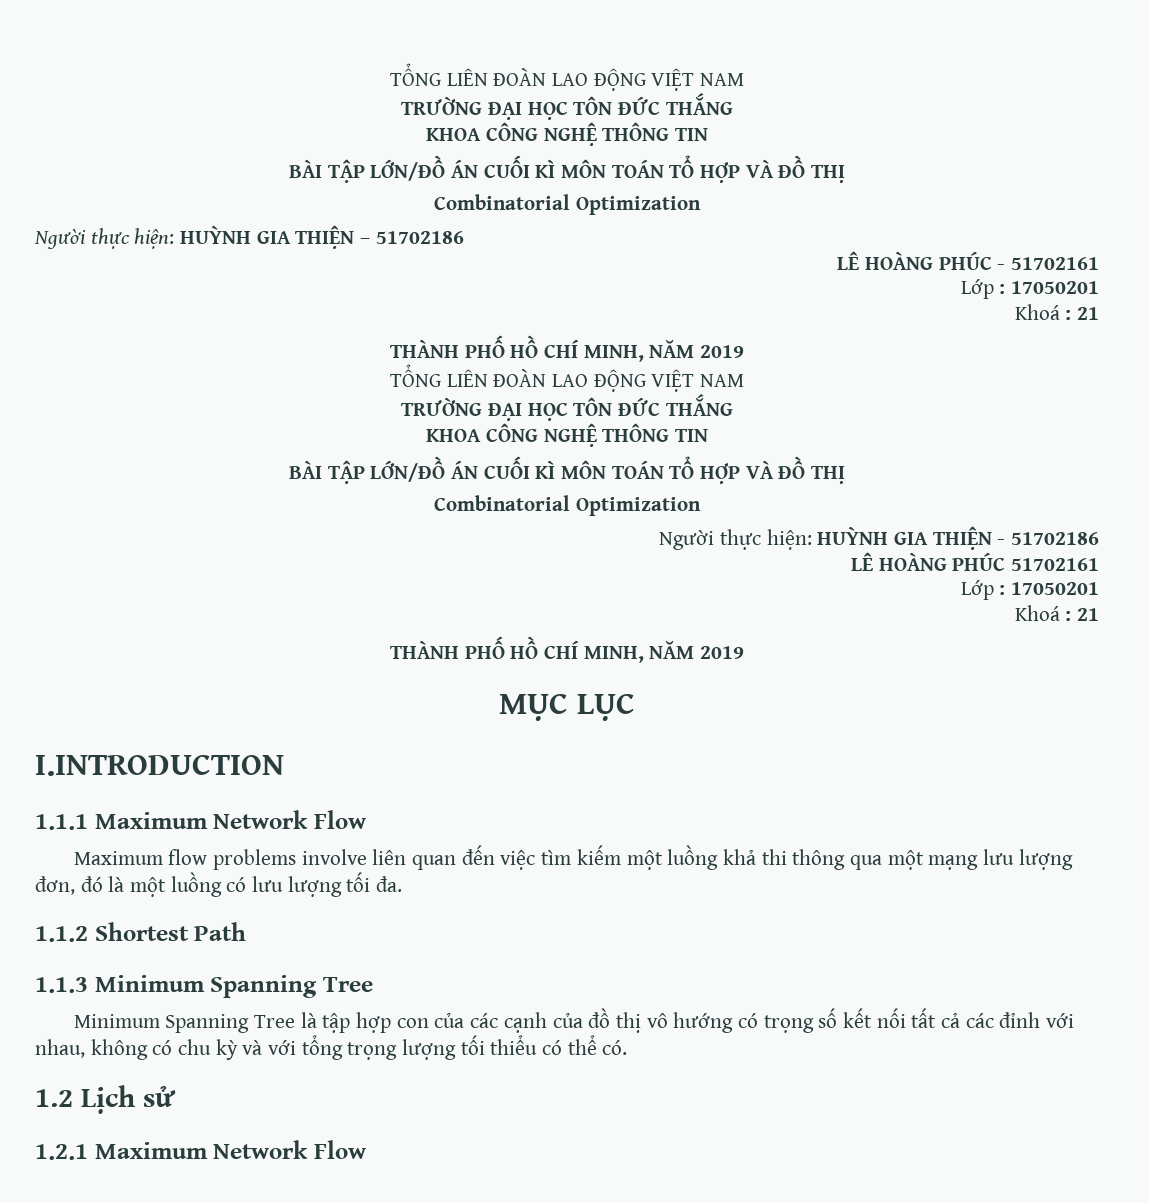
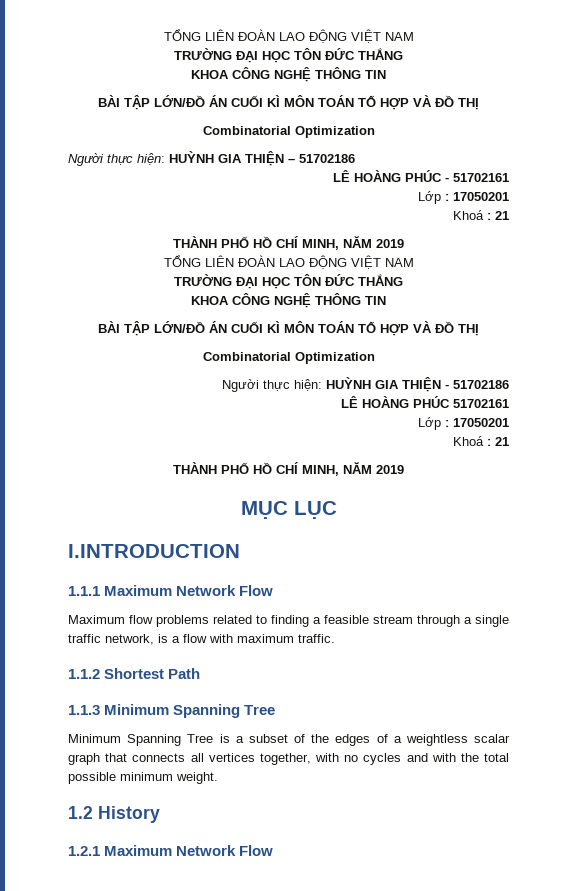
[301,845,1073,870] [35,872,403,897] involve liên quan đến việc tìm kiếm một luồng khả thi thông qua một mạng lưu lượng đơn, đó là một luồng có lưu lượng tối đa. -> [213,615,509,627] [68,634,335,645] related to finding a feasible stream through a single traffic network, is a flow with maximum traffic.
[300,1008,1074,1033] [35,1035,628,1060] là tập hợp con của các cạnh của đồ thị vô hướng có trọng số kết nối tất cả các đỉnh với nhau, không có chu kỳ và với tổng trọng lượng tối thiểu có thể có. -> [219,734,511,746] [68,753,510,765] [68,772,218,784] is a subset of the edges of a weightless scalar graph that connects all vertices together, with no cycles and with the total possible minimum weight.
[81,1085,176,1114] Lịch sử -> [98,806,160,823] History

